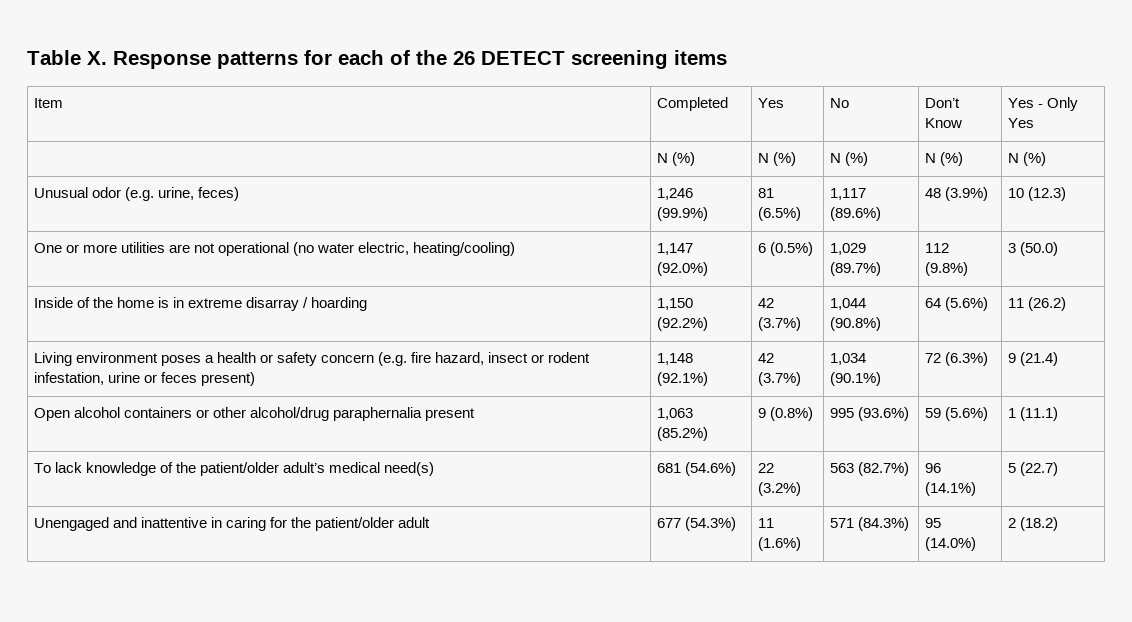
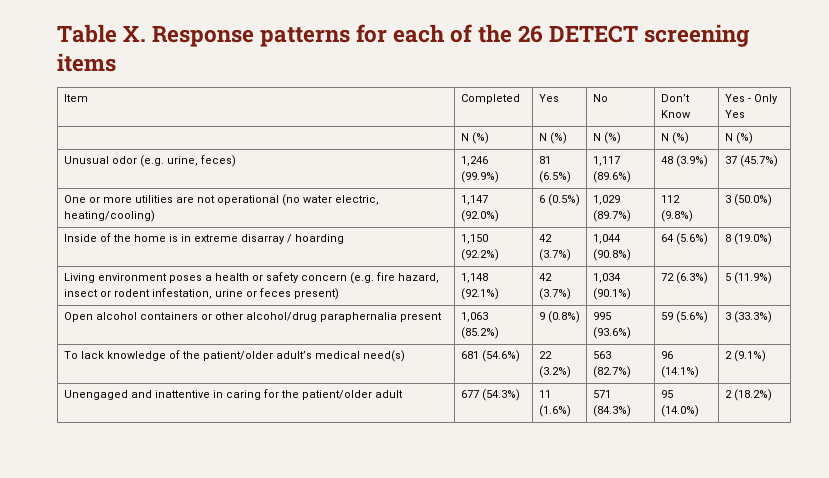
[1007,187,1066,201] 10 (12.3) -> [724,155,778,167] 37 (45.7%)
[1019,242,1058,256] (50.0) -> [733,194,772,206] (50.0%)
[1007,297,1066,311] 11 (26.2) -> [724,233,772,245] 8 (19.0%)
[1007,352,1058,366] 9 (21.4) -> [724,272,772,284] 5 (11.9%)
[1007,407,1058,421] 1 (11.1) -> [724,311,772,323] 3 (33.3%)
[1007,462,1058,476] 5 (22.7) -> [724,350,766,362] 2 (9.1%)
[1019,517,1058,531] (18.2) -> [733,389,772,401] (18.2%)

